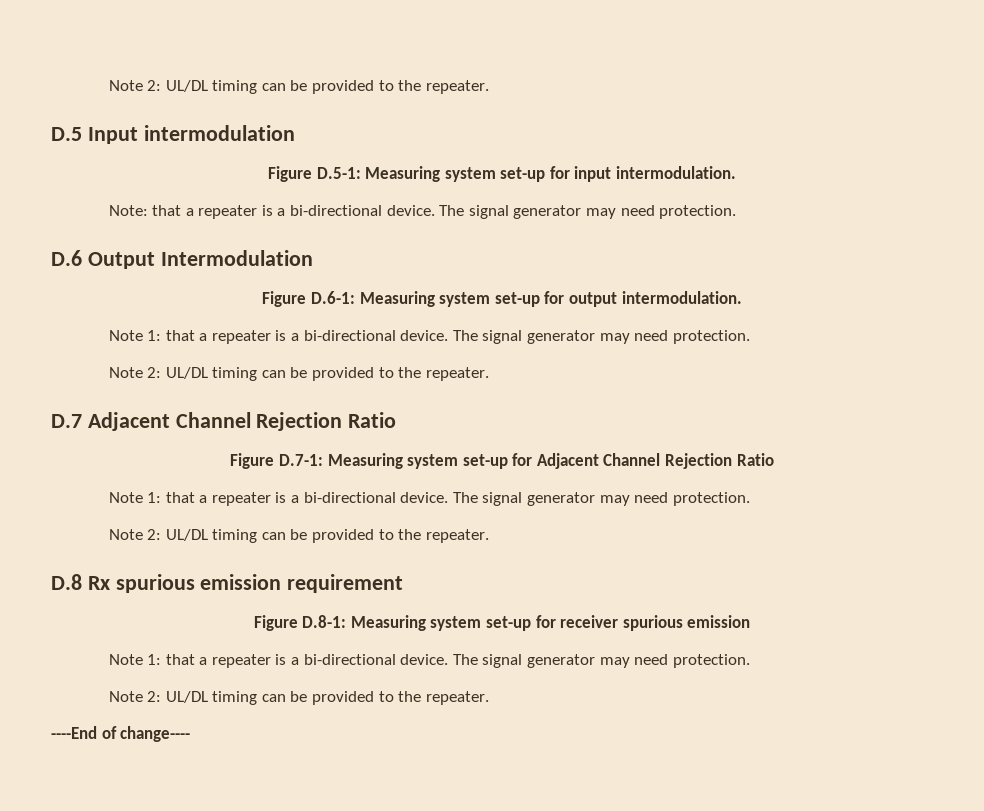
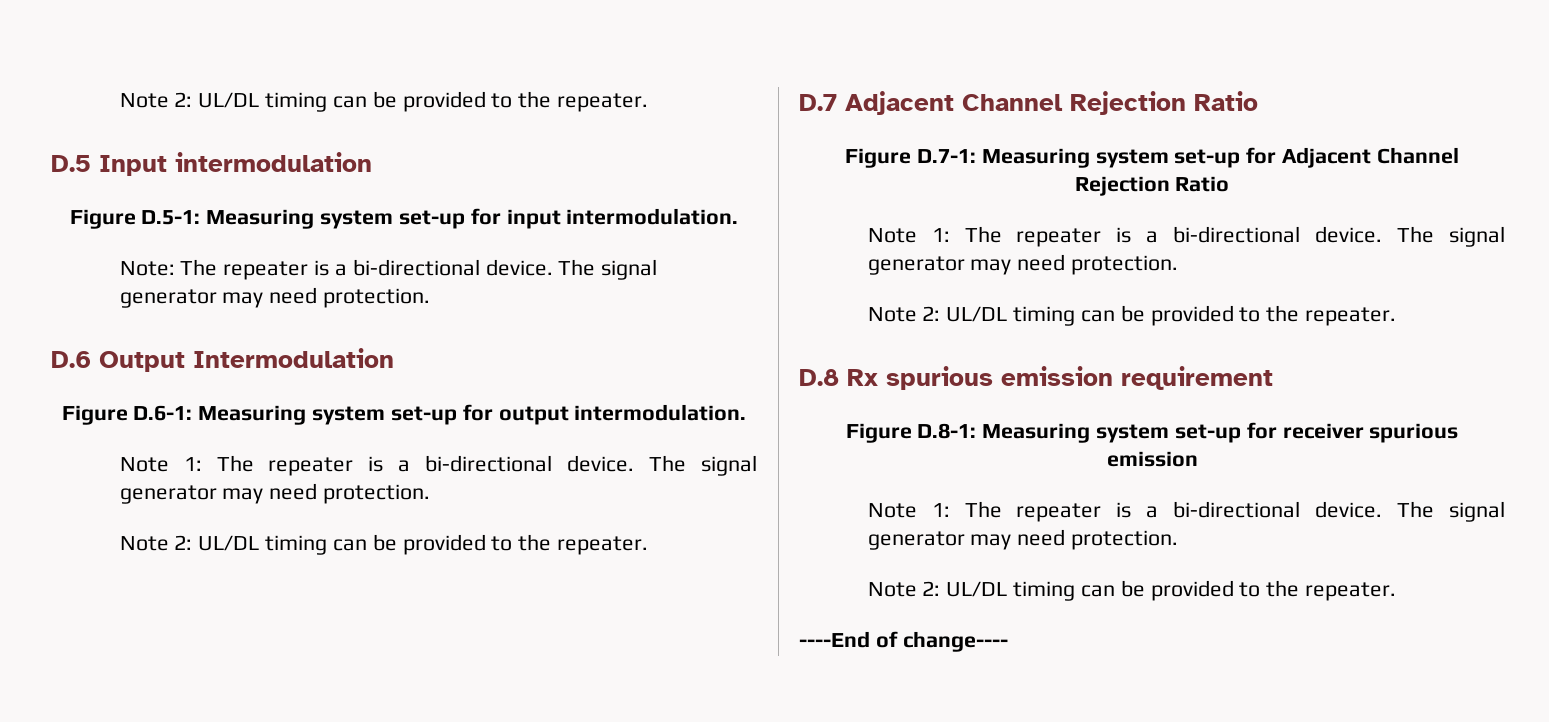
[152,205,194,216] that a -> [180,259,218,276] The
[165,330,208,341] that a -> [216,455,254,472] The
[165,492,208,503] that a -> [964,226,1002,243] The
[165,654,208,665] that a -> [964,501,1002,518] The

